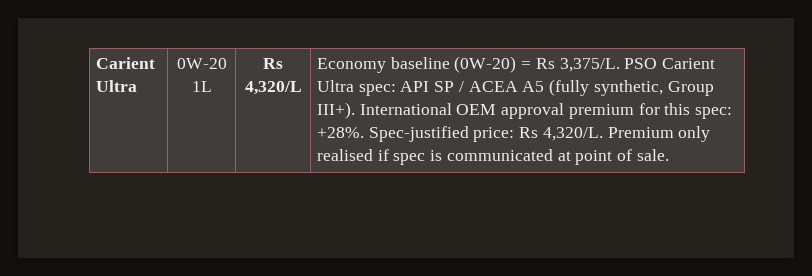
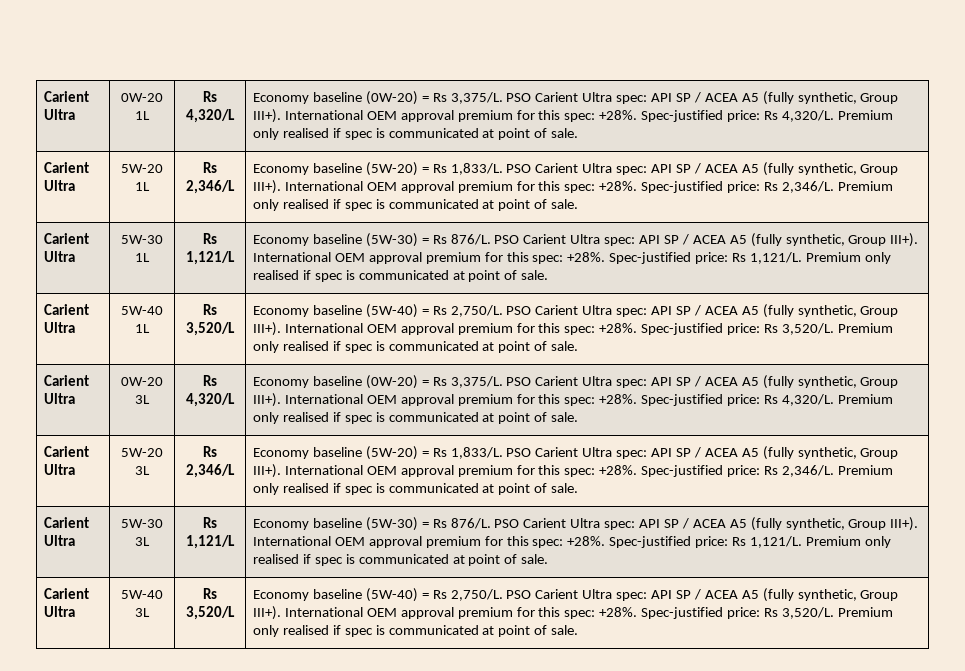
(669, 155) none -> [43,162,89,173] [43,180,75,191] [121,164,163,173] [135,182,150,191] [203,162,217,173] [186,180,235,194] [252,162,899,176] [252,180,893,194] [252,199,579,211] [43,233,89,244] [43,251,75,262] [121,235,163,244] [135,253,150,262] [203,233,217,244] [186,251,235,265] [252,233,919,247] [252,252,891,264] [252,270,549,282] [43,304,89,315] [43,322,75,333] [121,306,163,315] [135,324,150,333] [203,304,217,315] [186,322,235,336] [252,304,899,318] [252,322,893,336] [252,341,579,353] [43,375,89,386] [43,393,75,404] [121,377,163,386] [135,395,150,404] [203,375,217,386] [186,393,235,407] [252,375,899,389] [252,393,893,407] [252,412,579,424] [43,446,89,457] [43,464,75,475] [121,448,163,457] [135,466,150,475] [203,446,217,457] [186,464,235,478] [252,446,899,460] [252,464,893,478] [252,483,579,495] [43,517,89,528] [43,535,75,546] [121,519,163,528] [135,537,150,546] [203,517,217,528] [186,535,235,549] [252,517,919,531] [252,536,891,548] [252,554,549,566] [43,588,89,599] [43,606,75,617] [121,590,163,599] [135,608,150,617] [203,588,217,599] [186,606,235,620] [252,588,899,602] [252,606,893,620] [252,625,579,637] // Carient Ultra | 5W-20 1L | Rs 2,346/L | Economy baseline (5W-20) = Rs 1,833/L. PSO Carient Ultra spec: API SP / ACEA A5 (fully synthetic, Group III+). International OEM approval premium for this spec: +28%. Spec-justified price: Rs 2,346/L. Premium only realised if spec is communicated at point of sale. // Carient Ultra | 5W-30 1L | Rs 1,121/L | Economy baseline (5W-30) = Rs 876/L. PSO Carient Ultra spec: API SP / ACEA A5 (fully synthetic, Group III+). International OEM approval premium for this spec: +28%. Spec-justified price: Rs 1,121/L. Premium only realised if spec is communicated at point of sale. // Carient Ultra | 5W-40 1L | Rs 3,520/L | Economy baseline (5W-40) = Rs 2,750/L. PSO Carient Ultra spec: API SP / ACEA A5 (fully synthetic, Group III+). International OEM approval premium for this spec: +28%. Spec-justified price: Rs 3,520/L. Premium only realised if spec is communicated at point of sale. // Carient Ultra | 0W-20 3L | Rs 4,320/L | Economy baseline (0W-20) = Rs 3,375/L. PSO Carient Ultra spec: API SP / ACEA A5 (fully synthetic, Group III+). International OEM approval premium for this spec: +28%. Spec-justified price: Rs 4,320/L. Premium only realised if spec is communicated at point of sale. // Carient Ultra | 5W-20 3L | Rs 2,346/L | Economy baseline (5W-20) = Rs 1,833/L. PSO Carient Ultra spec: API SP / ACEA A5 (fully synthetic, Group III+). International OEM approval premium for this spec: +28%. Spec-justified price: Rs 2,346/L. Premium only realised if spec is communicated at point of sale. // Carient Ultra | 5W-30 3L | Rs 1,121/L | Economy baseline (5W-30) = Rs 876/L. PSO Carient Ultra spec: API SP / ACEA A5 (fully synthetic, Group III+). International OEM approval premium for this spec: +28%. Spec-justified price: Rs 1,121/L. Premium only realised if spec is communicated at point of sale. // Carient Ultra | 5W-40 3L | Rs 3,520/L | Economy baseline (5W-40) = Rs 2,750/L. PSO Carient Ultra spec: API SP / ACEA A5 (fully synthetic, Group III+). International OEM approval premium for this spec: +28%. Spec-justified price: Rs 3,520/L. Premium only realised if spec is communicated at point of sale.

